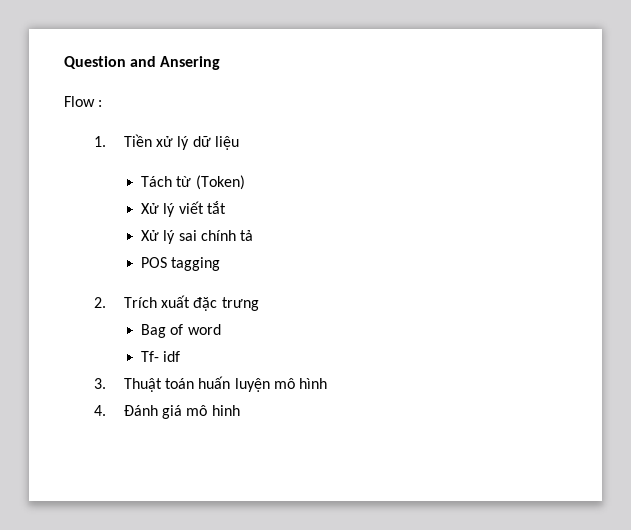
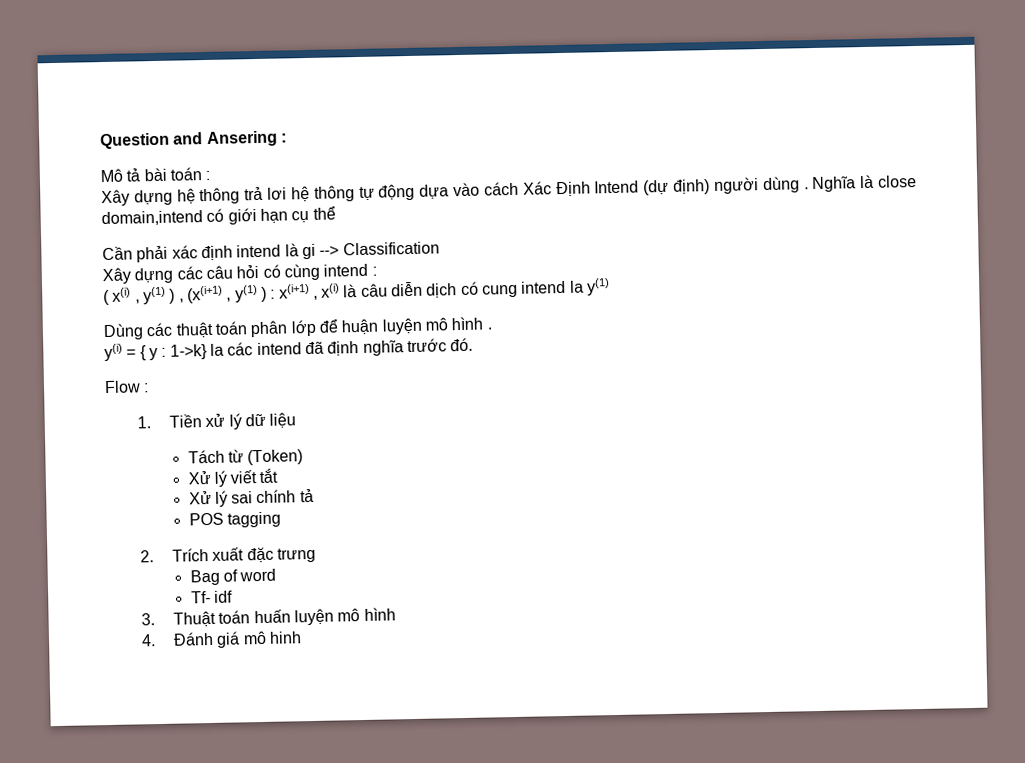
(221, 63) none -> [280,133,287,143] [100,167,211,183] [101,174,918,207] [101,206,336,227] [102,241,440,263] [102,263,377,285] [103,278,611,306] [103,316,492,341] [104,337,474,362] : // Mô tả bài toán : // Xây dựng hệ thông trả lơi hệ thông tự động dựa vào cách Xác Định Intend (dự định) người dùng . Nghĩa là close domain,intend có giới hạn cụ thể // Cần phải xác định intend là gi --> Classification // Xây dựng các câu hỏi có cùng intend : // ( x(i) , y(1) ) , (x(i+1) , y(1) ) : x(i+1) , x(i) là câu diễn dịch có cung intend la y(1) // Dùng các thuật toán phân lớp để huận luyện mô hình . // y(i) = { y : 1->k} la các intend đã định nghĩa trước đó.

